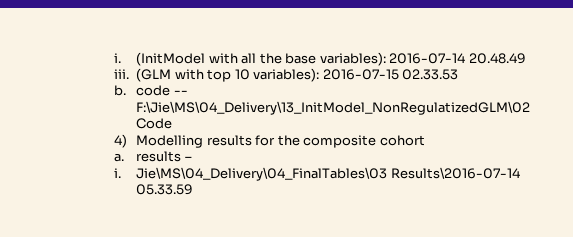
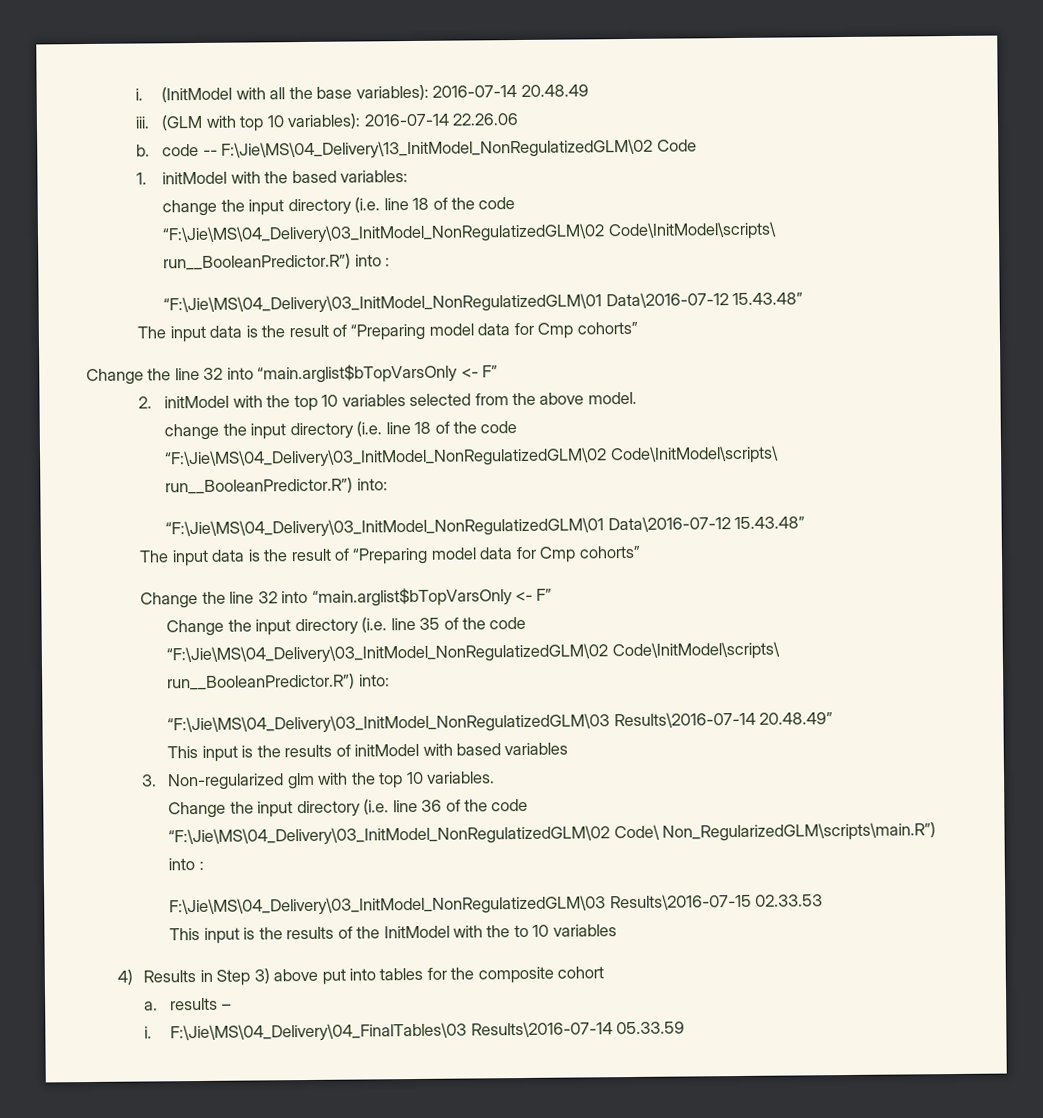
[322,69,459,80] 2016-07-15 02.33.53 -> [363,113,519,127] 2016-07-14 22.26.06
[113,134,252,148] 4) Modelling results -> [136,170,409,185] [162,197,516,217] [162,221,777,245] [163,253,391,271] [163,292,804,315] [137,321,638,343] [86,363,499,386] [138,391,637,412] [164,421,518,441] [164,445,779,469] [165,477,388,495] [165,516,806,539] [139,545,640,567] [140,587,553,609] [166,616,527,637] [166,641,780,665] [167,673,390,691] [167,711,834,735] [167,742,569,762] [141,771,496,791] [168,798,529,819] [168,822,937,847] [168,858,204,871] [169,893,824,917] [169,924,617,944] [117,967,424,986] 1. initModel with the based variables: // change the input directory (i.e. line 18 of the code “F:\Jie\MS\04_Delivery\03_InitModel_NonRegulatizedGLM\02 Code\InitModel\scripts\ run__BooleanPredictor.R”) into : // “F:\Jie\MS\04_Delivery\03_InitModel_NonRegulatizedGLM\01 Data\2016-07-12 15.43.48” // The input data is the result of “Preparing model data for Cmp cohorts” // Change the line 32 into “main.arglist$bTopVarsOnly <- F” // 2. initModel with the top 10 variables selected from the above model. // change the input directory (i.e. line 18 of the code “F:\Jie\MS\04_Delivery\03_InitModel_NonRegulatizedGLM\02 Code\InitModel\scripts\ run__BooleanPredictor.R”) into: // “F:\Jie\MS\04_Delivery\03_InitModel_NonRegulatizedGLM\01 Data\2016-07-12 15.43.48” // The input data is the result of “Preparing model data for Cmp cohorts” // Change the line 32 into “main.arglist$bTopVarsOnly <- F” // Change the input directory (i.e. line 35 of the code “F:\Jie\MS\04_Delivery\03_InitModel_NonRegulatizedGLM\02 Code\InitModel\scripts\ run__BooleanPredictor.R”) into: // “F:\Jie\MS\04_Delivery\03_InitModel_NonRegulatizedGLM\03 Results\2016-07-14 20.48.49” // This input is the results of initModel with based variables // 3. Non-regularized glm with the top 10 variables. // Change the input directory (i.e. line 36 of the code “F:\Jie\MS\04_Delivery\03_InitModel_NonRegulatizedGLM\02 Code\ Non_RegularizedGLM\scripts\main.R”) into : // F:\Jie\MS\04_Delivery\03_InitModel_NonRegulatizedGLM\03 Results\2016-07-15 02.33.53 // This input is the results of the InitModel with the to 10 variables // 4) Results in Step 3) above put into tables
[136,167,388,181] Jie\MS\04_Delivery\04_FinalTables\03 -> [170,1022,468,1043] F:\Jie\MS\04_Delivery\04_FinalTables\03

